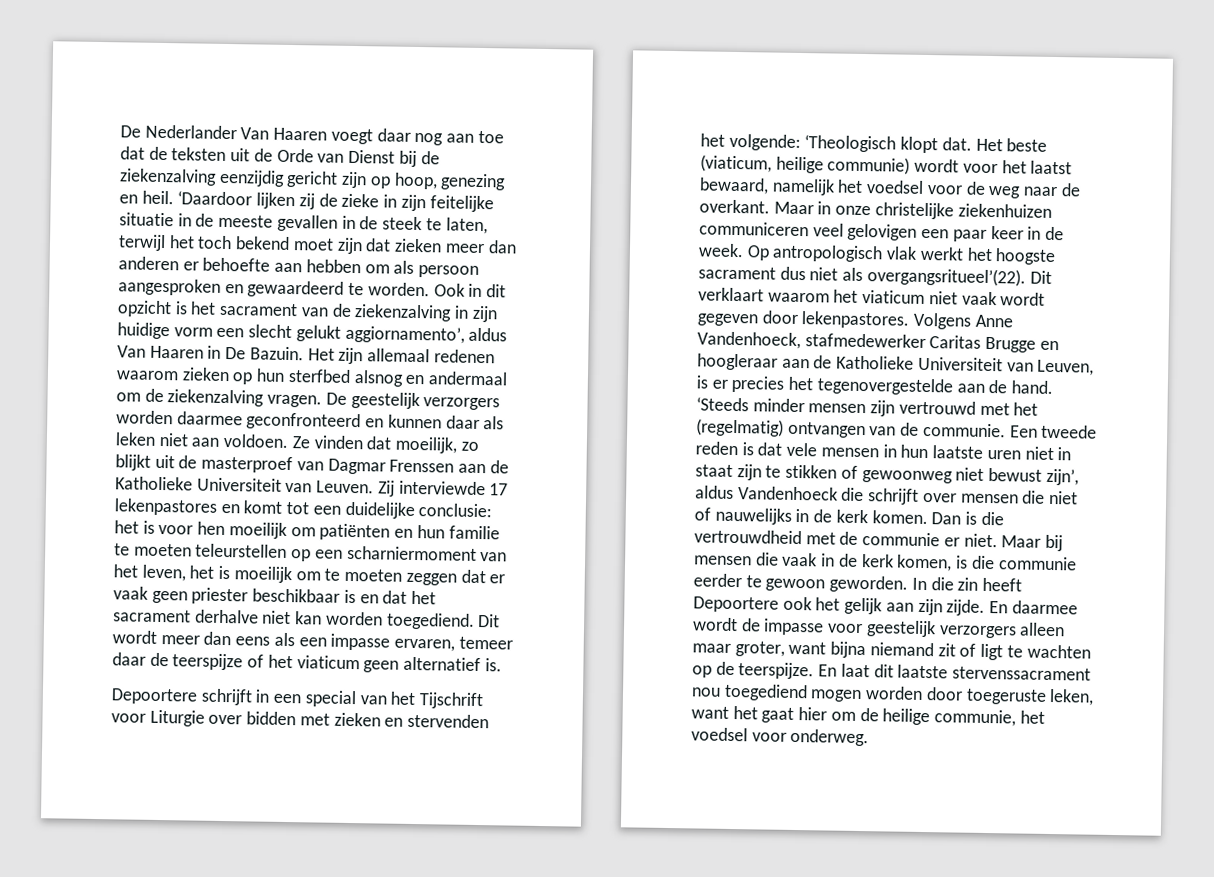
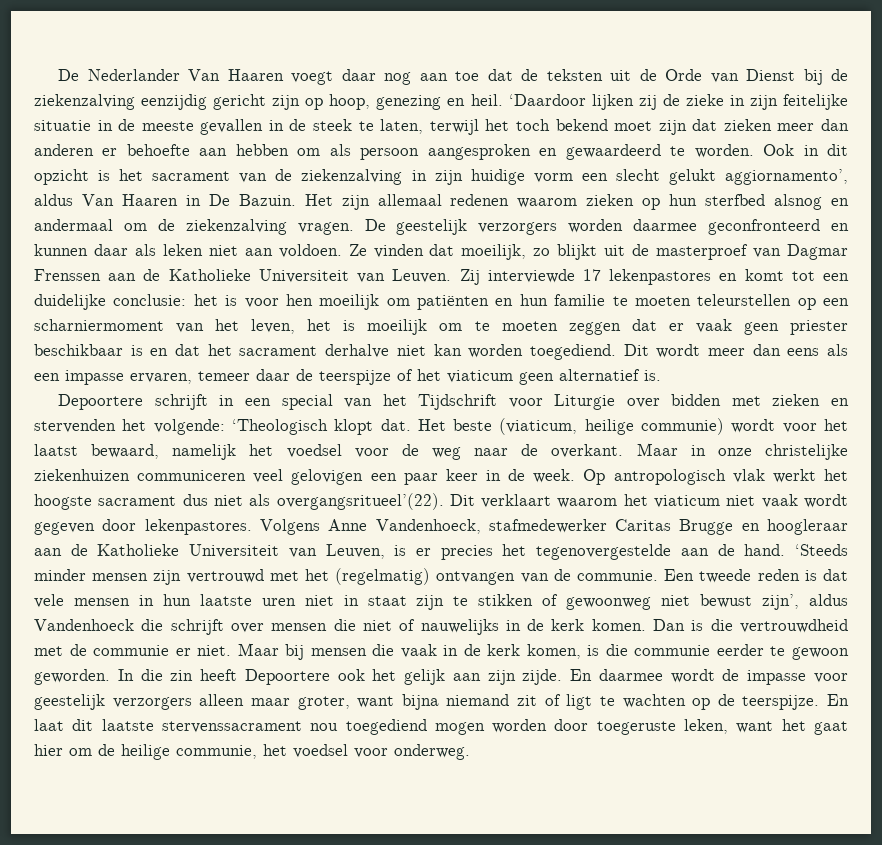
[419,692,484,710] Tijschrift -> [418,394,498,410] Tijdschrift

